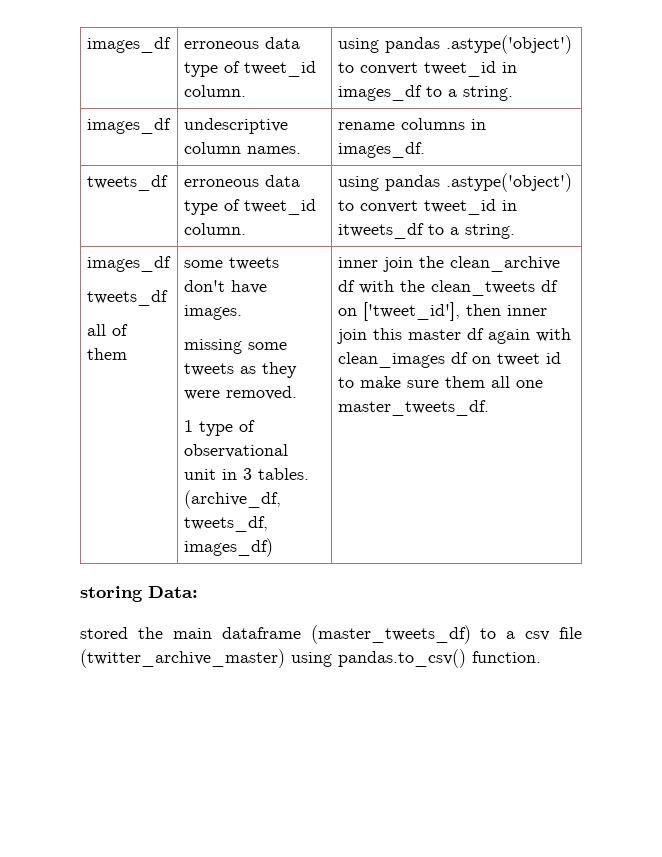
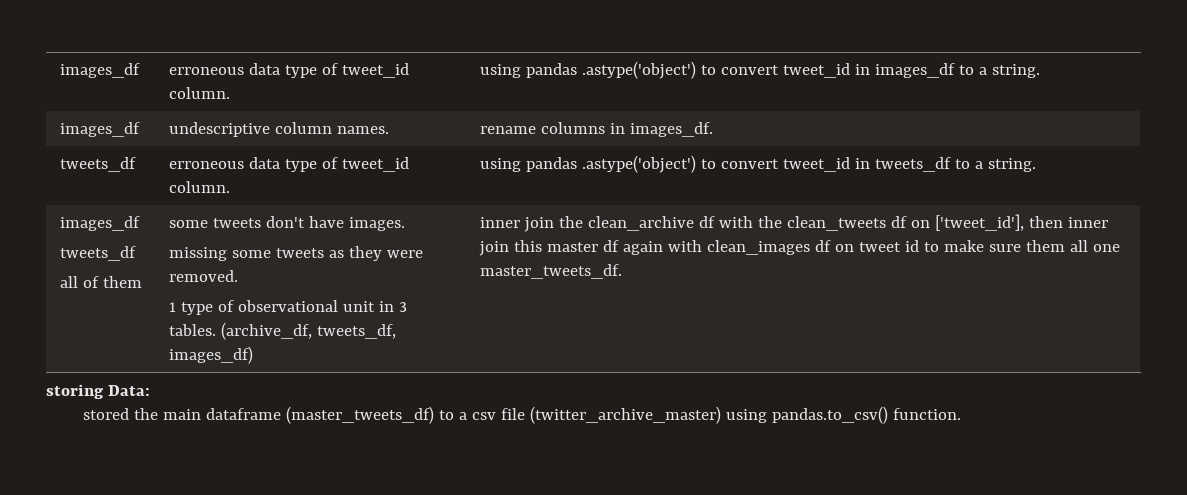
[338,223,425,239] itweets_df -> [874,157,951,172] tweets_df

